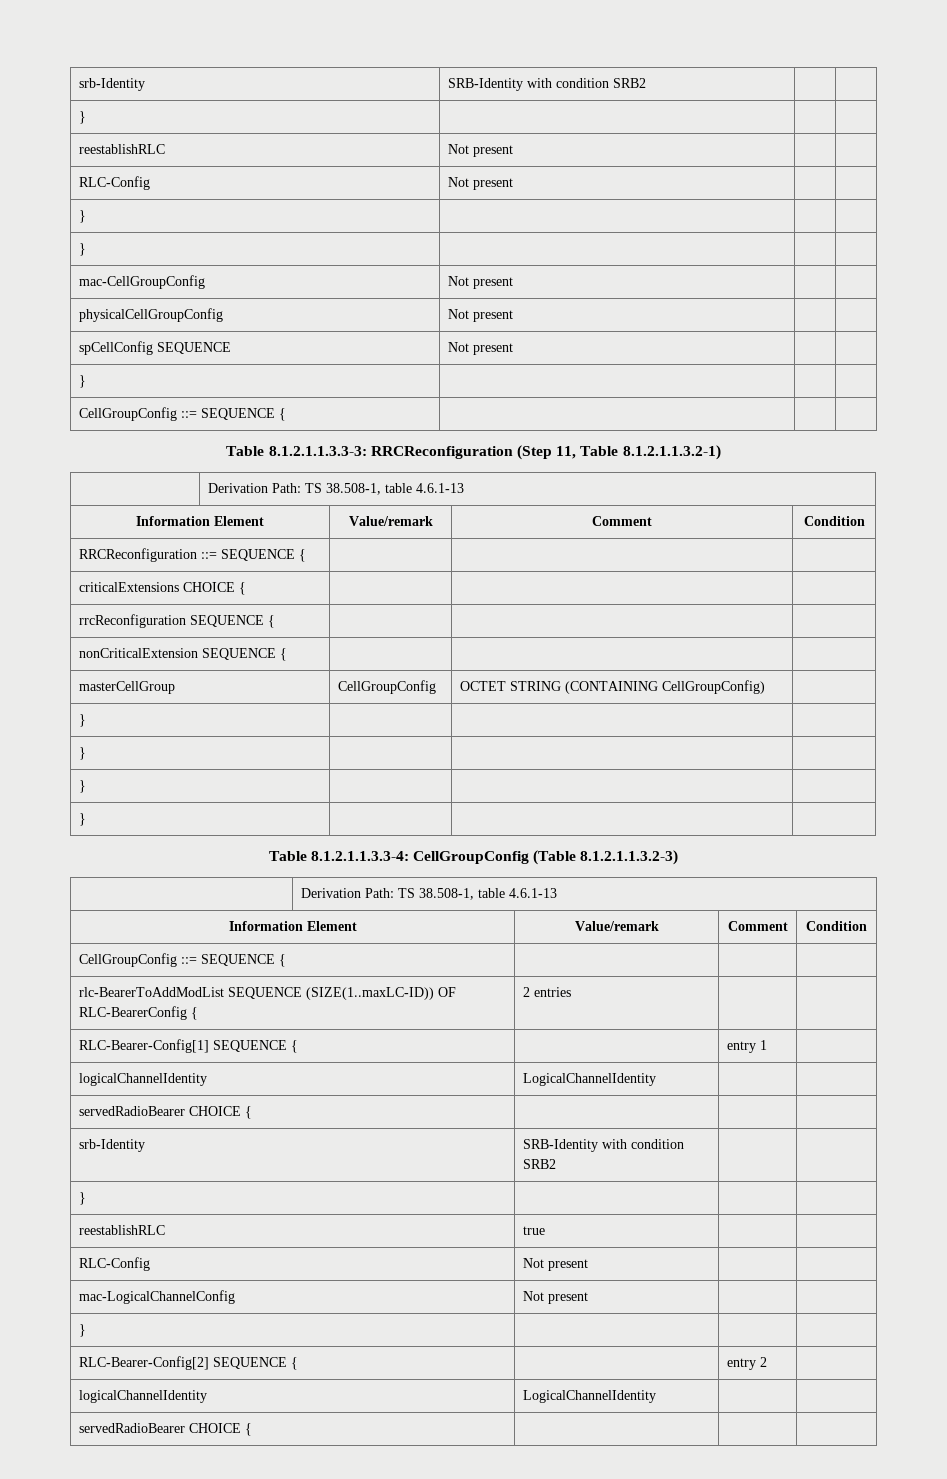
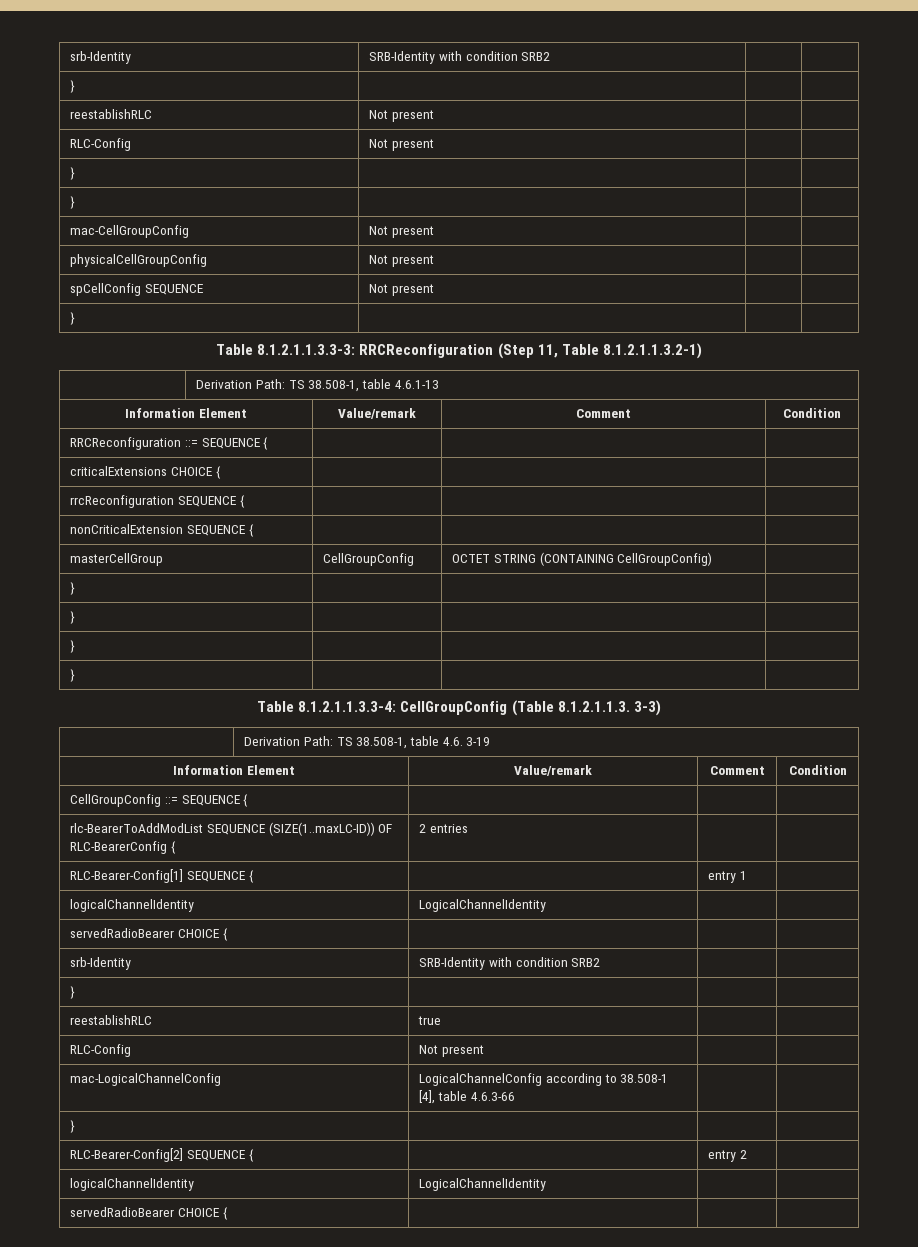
[78,407,286,421] // CellGroupConfig ::= SEQUENCE { | | | -> (76, 318) none
[580,850,679,865] [300,888,557,900] 8.1.2.1.1.3.2-3) // | Derivation Path: TS 38.508-1, table 4.6.1-13 -> [557,700,661,716] [244,736,491,749] 8.1.2.1.1.3. 3-3) // | Derivation Path: TS 38.508-1, table 4.6. 3-19
[522,1291,588,1304] Not present -> [419,1073,669,1086] [419,1090,515,1104] LogicalChannelConfig according to 38.508-1 [4], table 4.6.3-66

